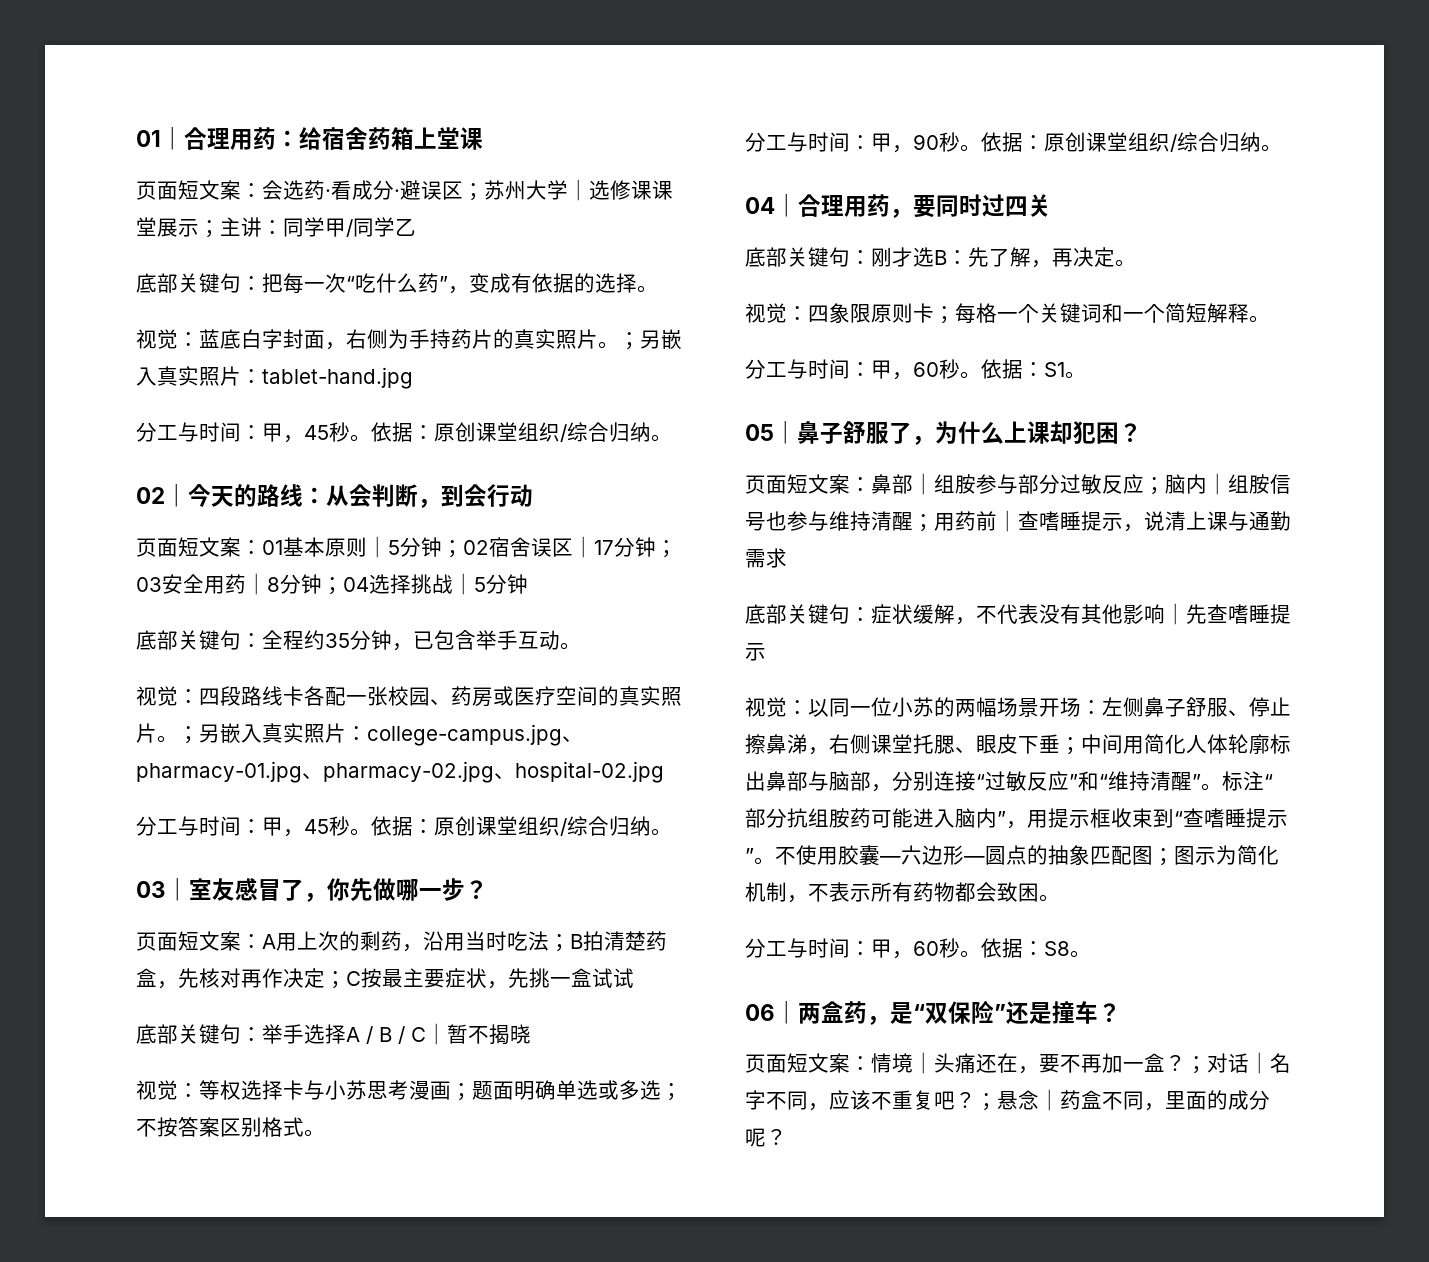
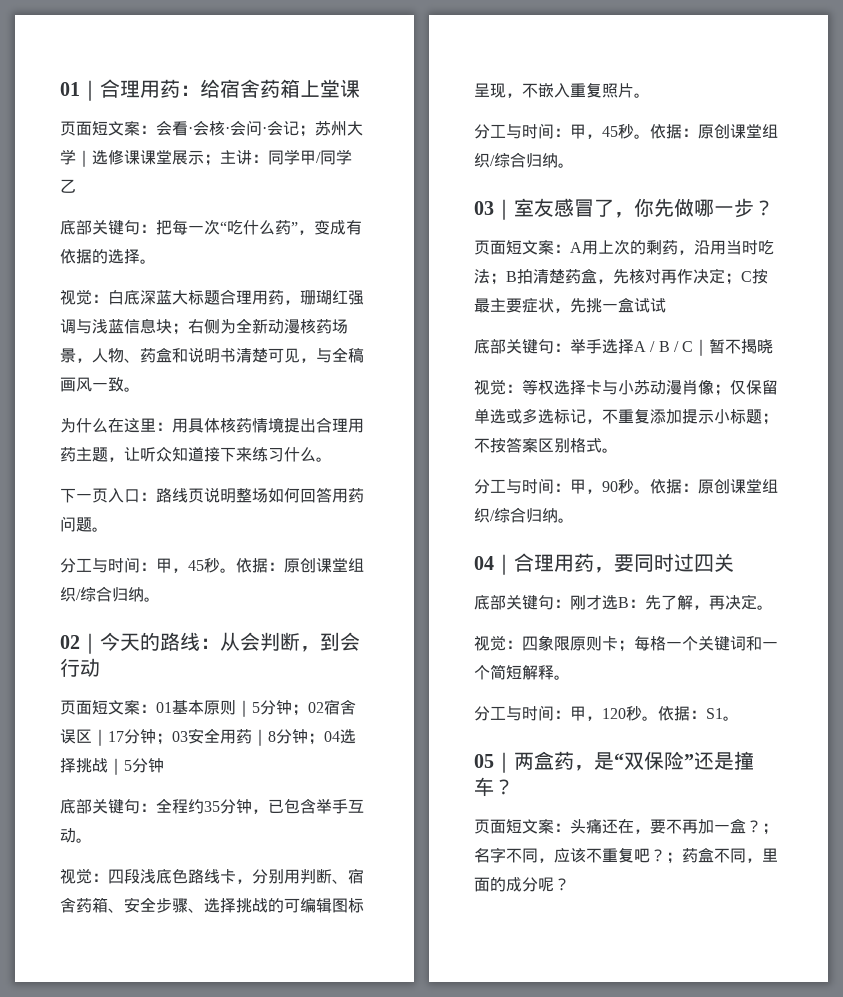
[283,180,463,200] 选药·看成分·避误区 -> [172,120,299,136] 看·会核·会问·会记
[199,329,682,350] [136,366,413,389] 蓝底白字封面，右侧为手持药片的真实照片。；另嵌入真实照片：tablet-hand.jpg -> [108,289,364,305] [60,318,348,335] [60,347,364,363] [60,377,140,392] [60,417,364,433] [60,447,332,462] [60,487,364,503] [60,516,108,532] 白底深蓝大标题合理用药，珊瑚红强调与浅蓝信息块；右侧为全新动漫核药场景，人物、药盒和说明书清楚可见，与全稿画风一致。 // 为什么在这里：用具体核药情境提出合理用药主题，让听众知道接下来练习什么。 // 下一页入口：路线页说明整场如何回答用药问题。
[241,686,682,707] [136,723,583,746] [136,761,664,783] 路线卡各配一张校园、药房或医疗空间的真实照片。；另嵌入真实照片：college-campus.jpg、pharmacy-01.jpg、pharmacy-02.jpg、hospital-02.jpg -> [140,868,364,884] [60,897,364,913] [474,83,650,98] 浅底色路线卡，分别用判断、宿舍药箱、安全步骤、选择挑战的可编辑图标呈现，不嵌入重复照片。
[367,1080,661,1101] 思考漫画；题面明确单选或多选 -> [650,380,778,396] [474,408,762,424] 动漫肖像；仅保留单选或多选标记，不重复添加提示小标题
[913,362,939,377] 60 -> [602,708,626,719] 120
[797,421,1142,445] [745,473,1291,495] [745,510,1291,532] [745,548,787,568] [745,603,1291,625] [745,643,766,661] [745,697,1291,717] [745,734,1291,755] [745,771,1273,792] [745,808,1288,829] [745,845,1279,866] [745,882,1060,903] [745,938,1091,959] [745,1001,798,1024] 鼻子舒服了，为什么上课却犯困？ // 页面短文案：鼻部｜组胺参与部分过敏反应；脑内｜组胺信号也参与维持清醒；用药前｜查嗜睡提示，说清上课与通勤需求 // 底部关键句：症状缓解，不代表没有其他影响｜先查嗜睡提示 // 视觉：以同一位小苏的两幅场景开场：左侧鼻子舒服、停止擦鼻涕，右侧课堂托腮、眼皮下垂；中间用简化人体轮廓标出鼻部与脑部，分别连接“过敏反应”和“维持清醒”。标注“部分抗组胺药可能进入脑内”，用提示框收束到“查嗜睡提示”。不使用胶囊—六边形—圆点的抽象匹配图；图示为简化机制，不表示所有药物都会致困。 // 分工与时间：甲，60秒。依据：S8。 // 06｜ -> (514, 762) none
[871,1052,934,1074] 情境｜ -> (570, 827) none
[1207,1052,1270,1074] 对话｜ -> (778, 829) none
[997,1089,1060,1111] 悬念｜ -> (682, 858) none

